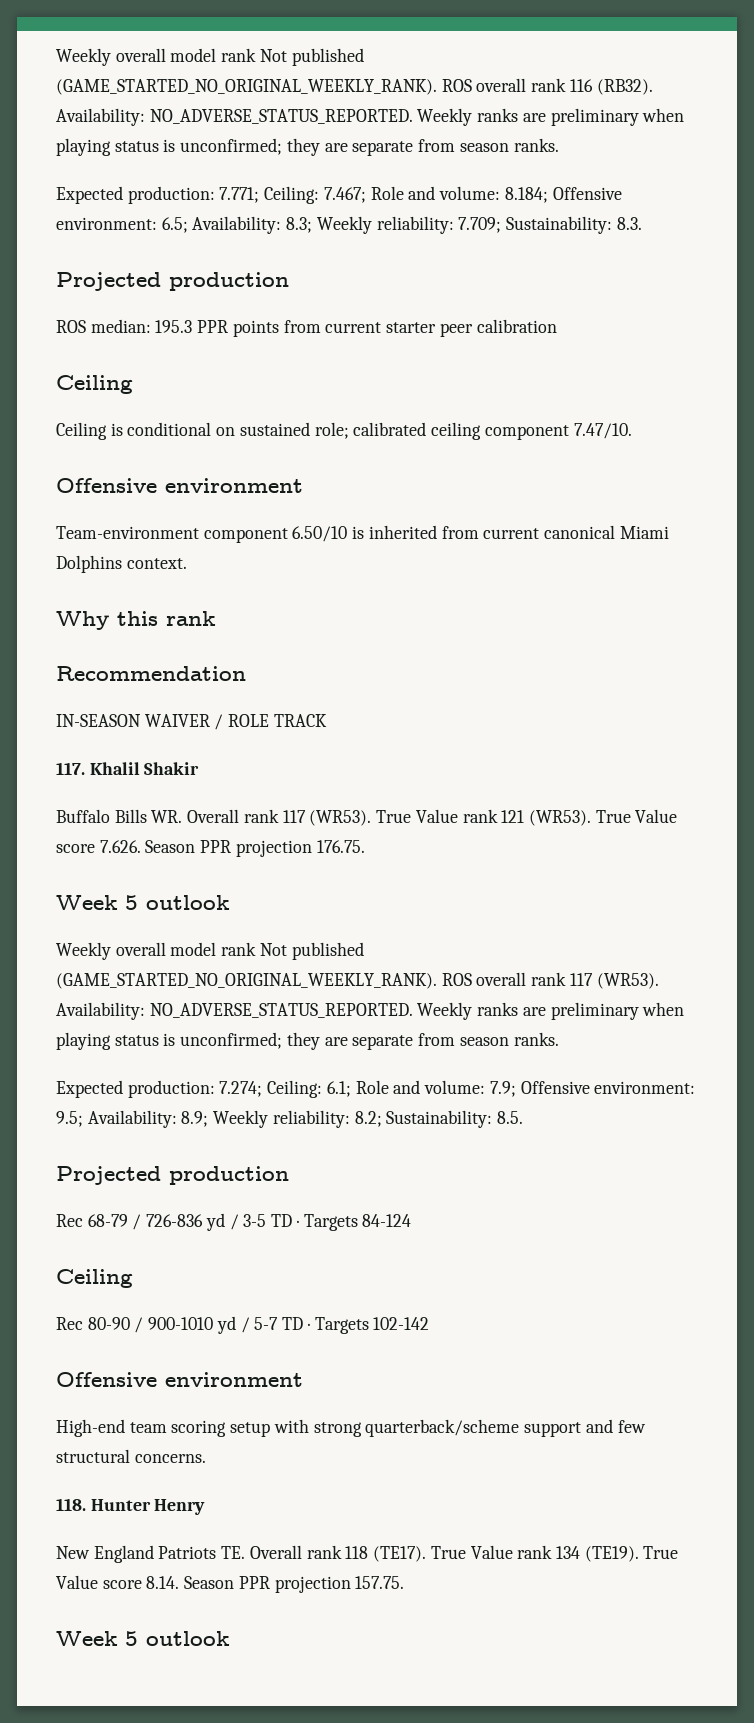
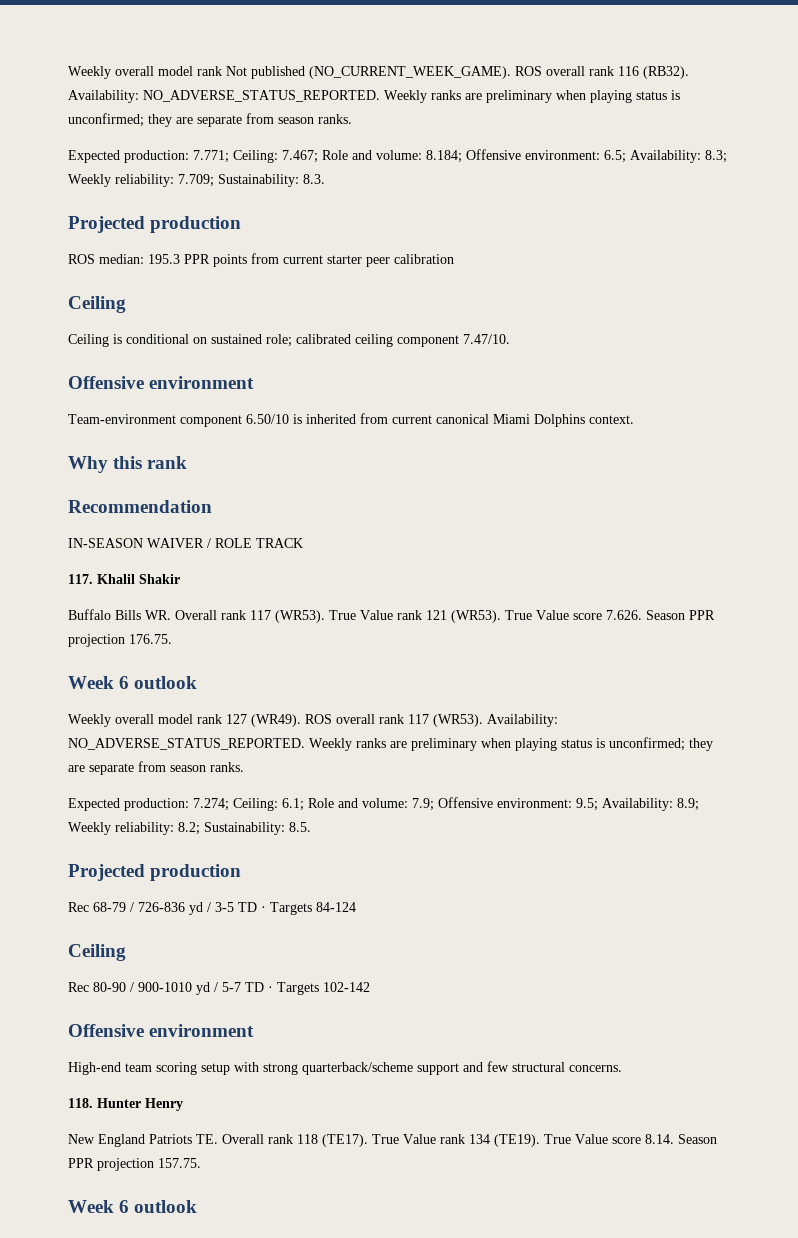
[56,48,364,66] [56,79,437,95] Weekly overall model rank Not published (GAME_STARTED_NO_ORIGINAL_WEEKLY_RANK). -> [68,66,511,79] Weekly overall model rank Not published (NO_CURRENT_WEEK_GAME).
[125,895,138,910] 5 -> [119,676,130,689] 6
[259,942,364,960] [56,973,437,989] Not published (GAME_STARTED_NO_ORIGINAL_WEEKLY_RANK). -> [226,714,301,727] 127 (WR49).
[125,1631,138,1646] 5 -> [119,1200,130,1213] 6

